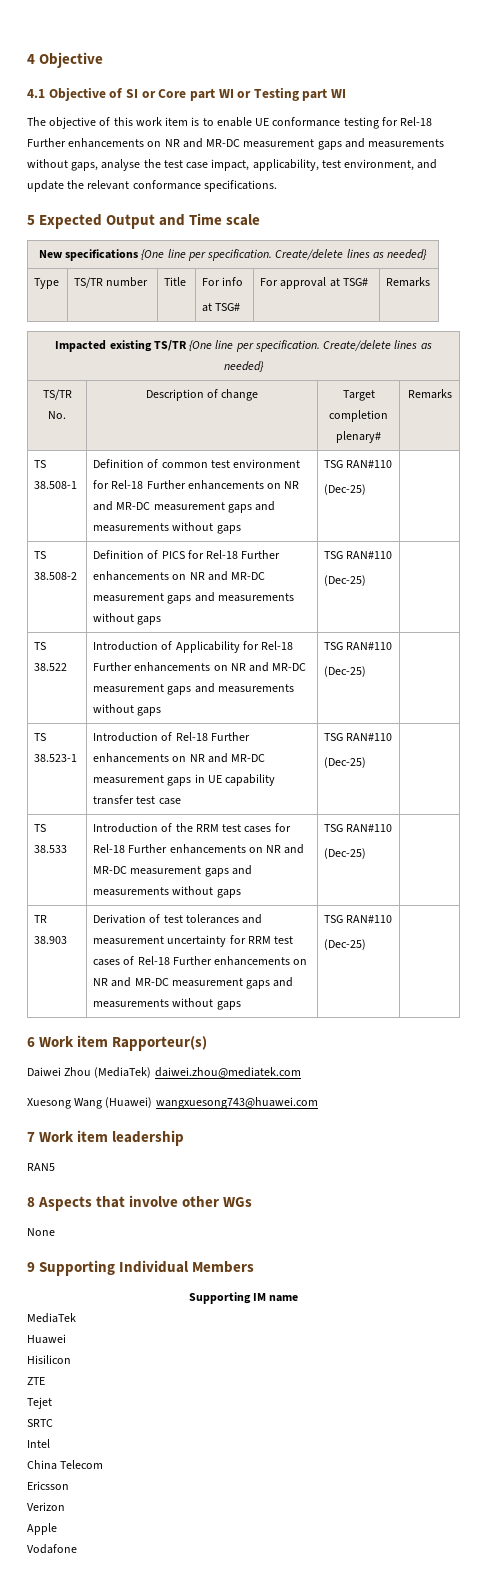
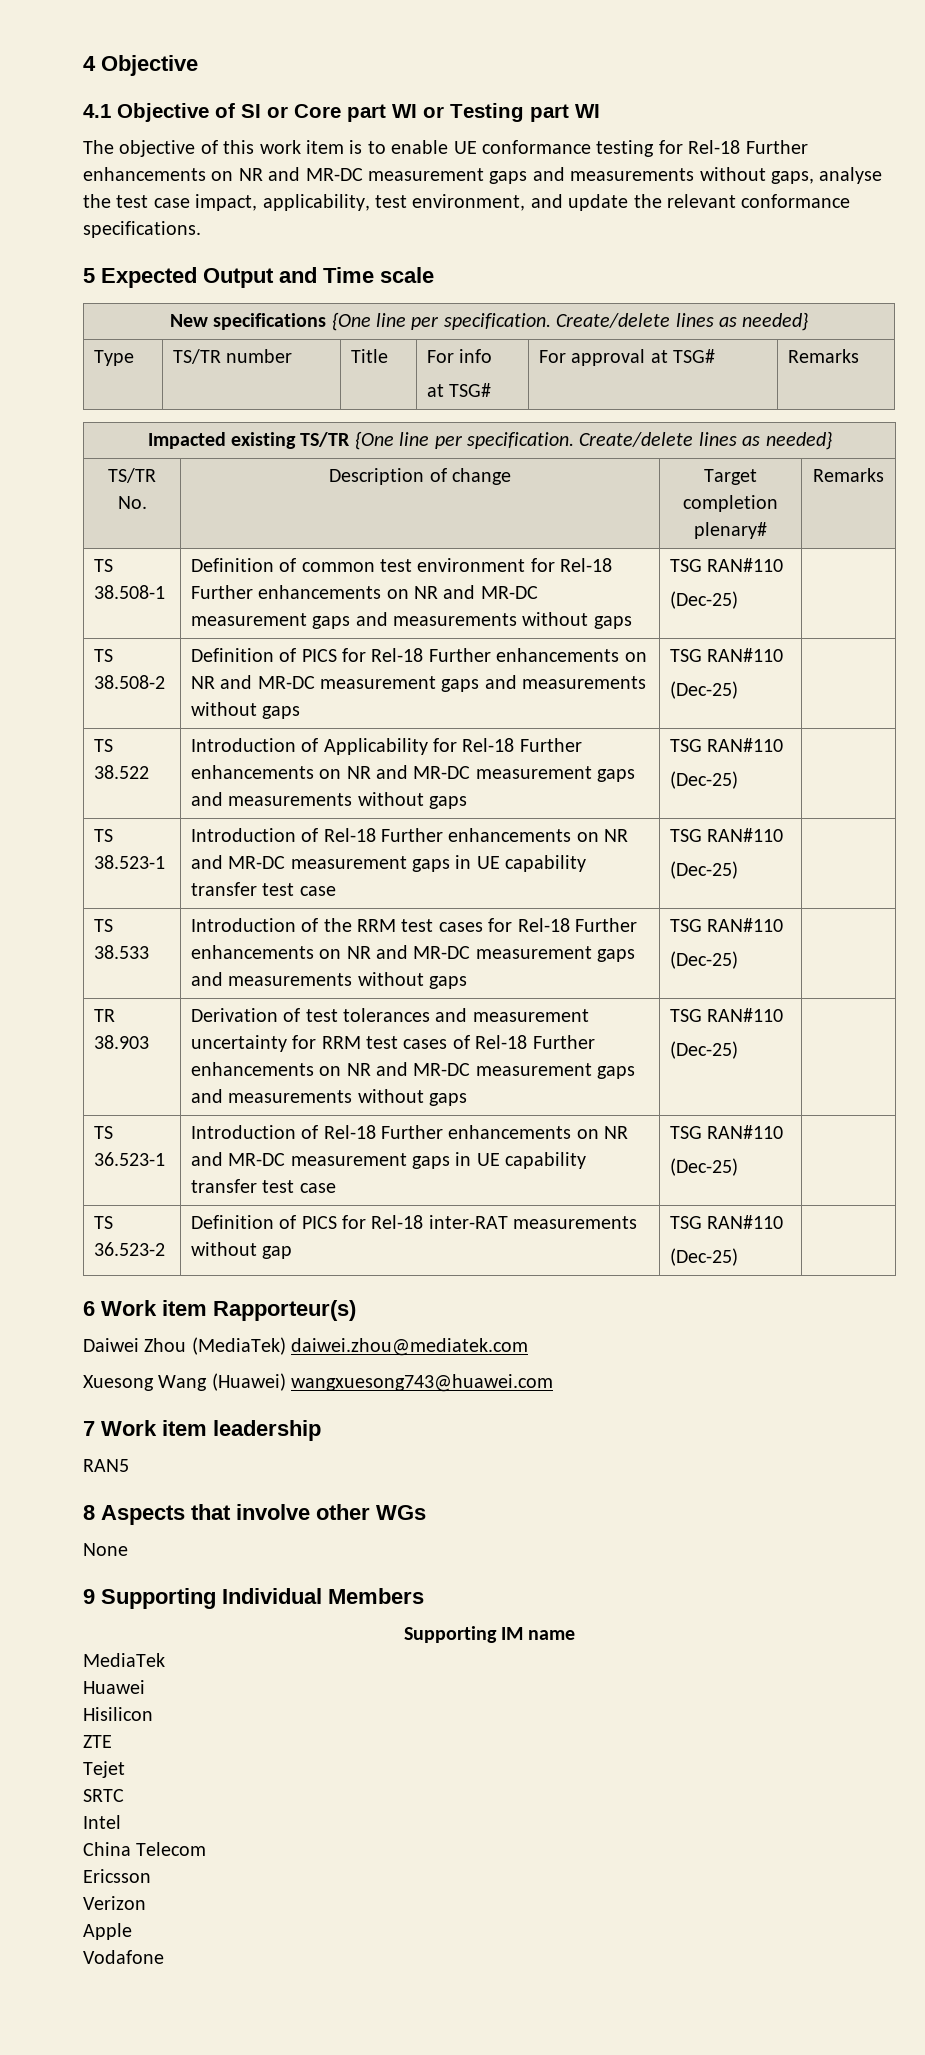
(367, 944) none -> [93,1126,113,1139] [93,1152,165,1166] [190,1125,629,1139] [190,1152,587,1169] [190,1179,336,1193] [669,1125,784,1139] [669,1158,738,1176] [93,1216,113,1229] [93,1242,165,1256] [190,1215,638,1229] [190,1242,293,1259] [669,1215,784,1229] [669,1248,738,1266] // TS 36.523-1 | Introduction of Rel-18 Further enhancements on NR and MR-DC measurement gaps in UE capability transfer test case | TSG RAN#110 // (Dec-25) | // TS 36.523-2 | Definition of PICS for Rel-18 inter-RAT measurements without gap | TSG RAN#110 // (Dec-25) |

